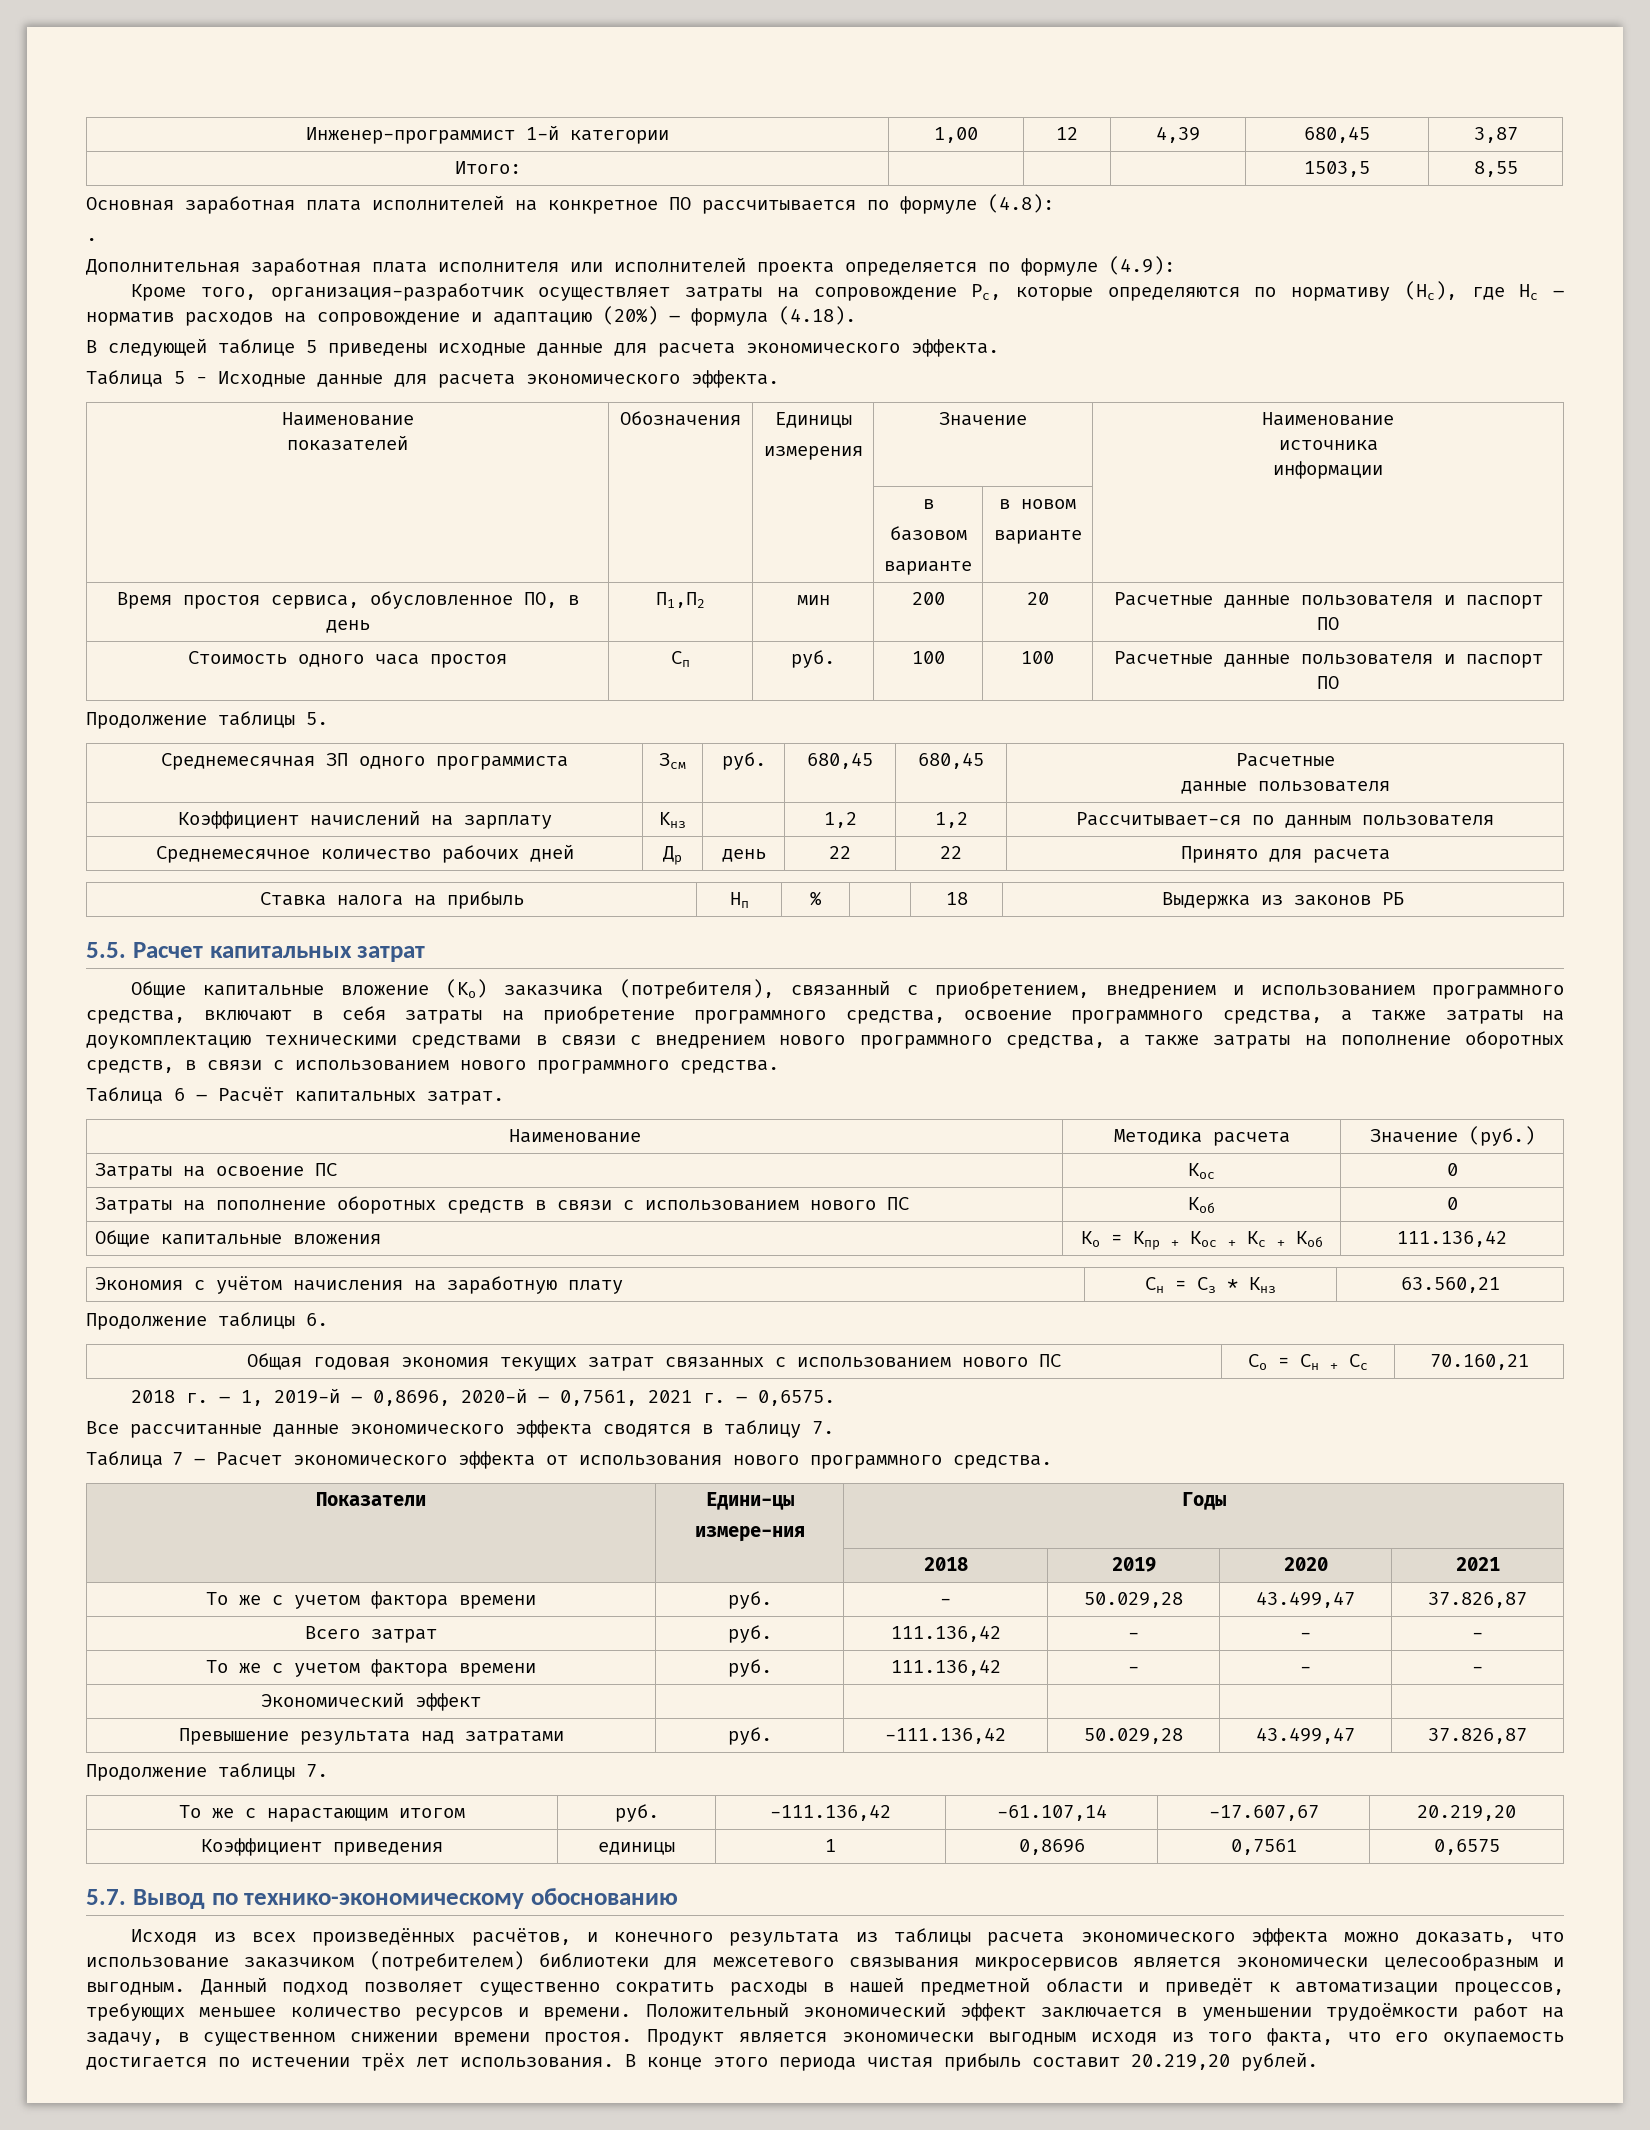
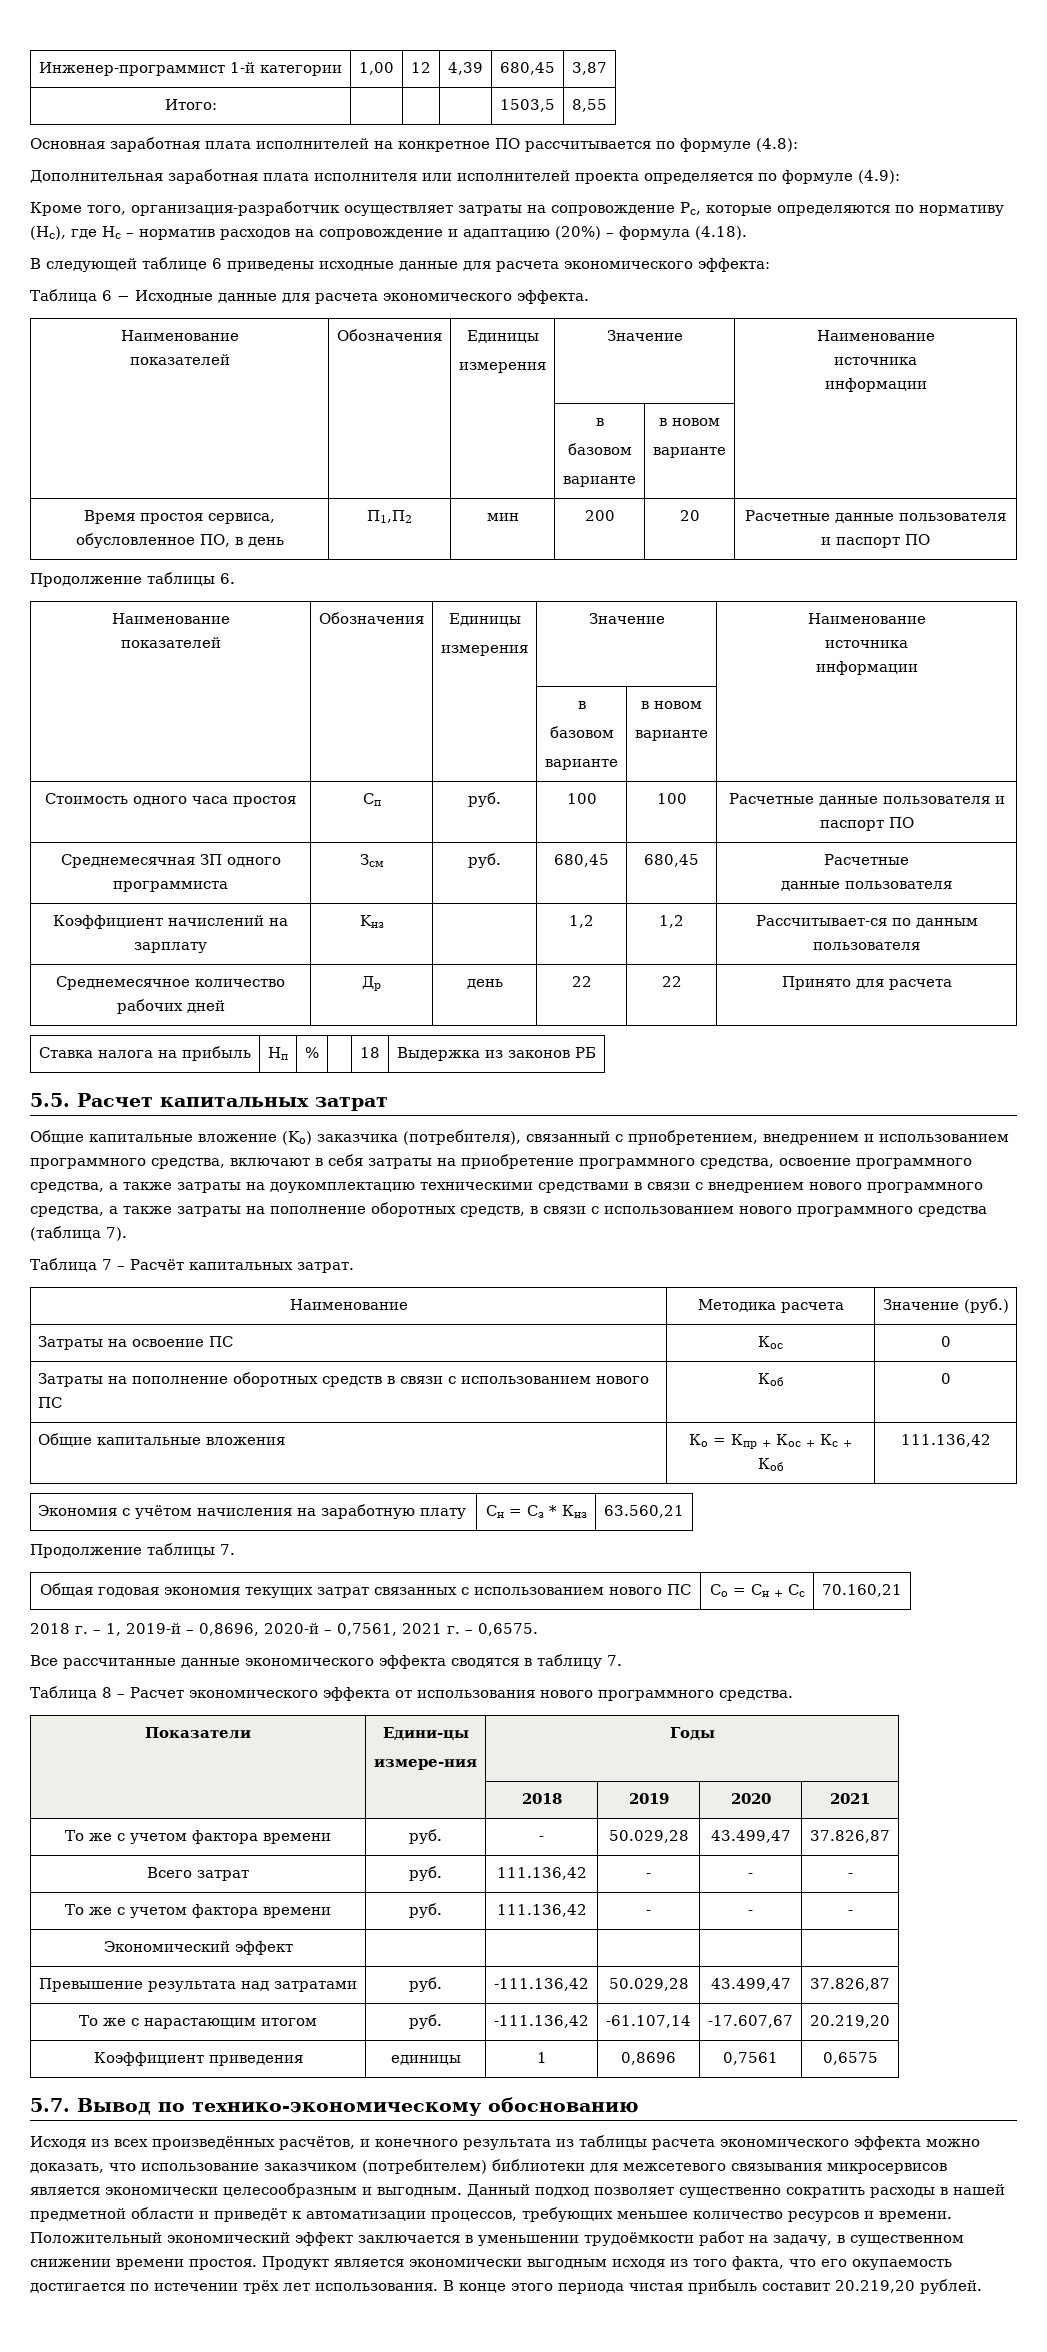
[86,238,97,241] // . -> (798, 145) none
[306,340,317,353] 5 -> [212,258,222,269] 6
[911,339,999,357] [86,370,185,387] эффекта. // Таблица 5 -> [698,258,770,272] [30,289,112,303] эффекта: // Таблица 6
(1339, 623) none -> [30,572,235,587] [111,613,230,624] [120,637,221,648] [319,612,424,624] [448,613,521,626] [441,645,528,656] [588,613,665,624] [807,613,926,624] [825,640,908,648] [815,661,918,675] [577,701,586,709] [549,726,614,738] [545,759,618,770] [641,701,702,709] [635,730,708,741] // Продолжение таблицы 6. // Наименование // показателей | Обозначения | Единицы // измерения | Значение | Наименование // источника // информации // | | | в // базовом // варианте | в новом // варианте |
[86,711,328,729] // Продолжение таблицы 5. -> (914, 822) none
[680,1060,779,1074] [86,1087,185,1104] средства. // Таблица 6 -> [918,1206,987,1217] [30,1226,127,1241] [30,1258,112,1272] средства (таблица 7). // Таблица 7
[306,1313,328,1326] 6. -> [220,1544,235,1555] 7.
[172,1452,184,1465] 7 -> [102,1687,112,1698] 8
[86,1763,328,1781] // Продолжение таблицы 7. -> (890, 1984) none

